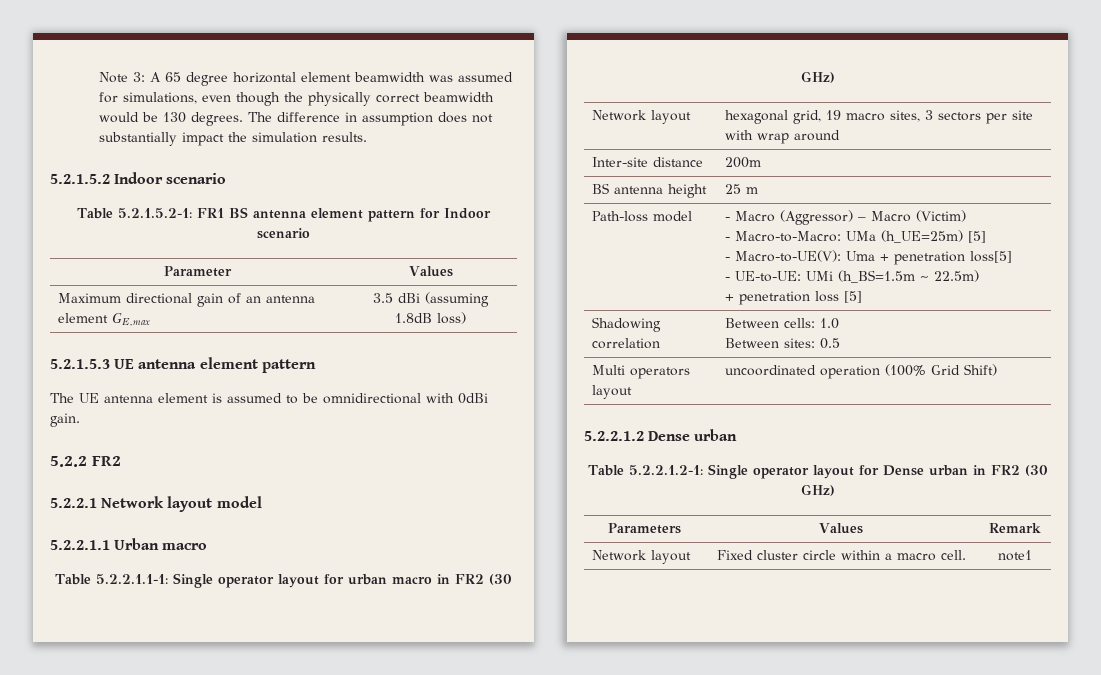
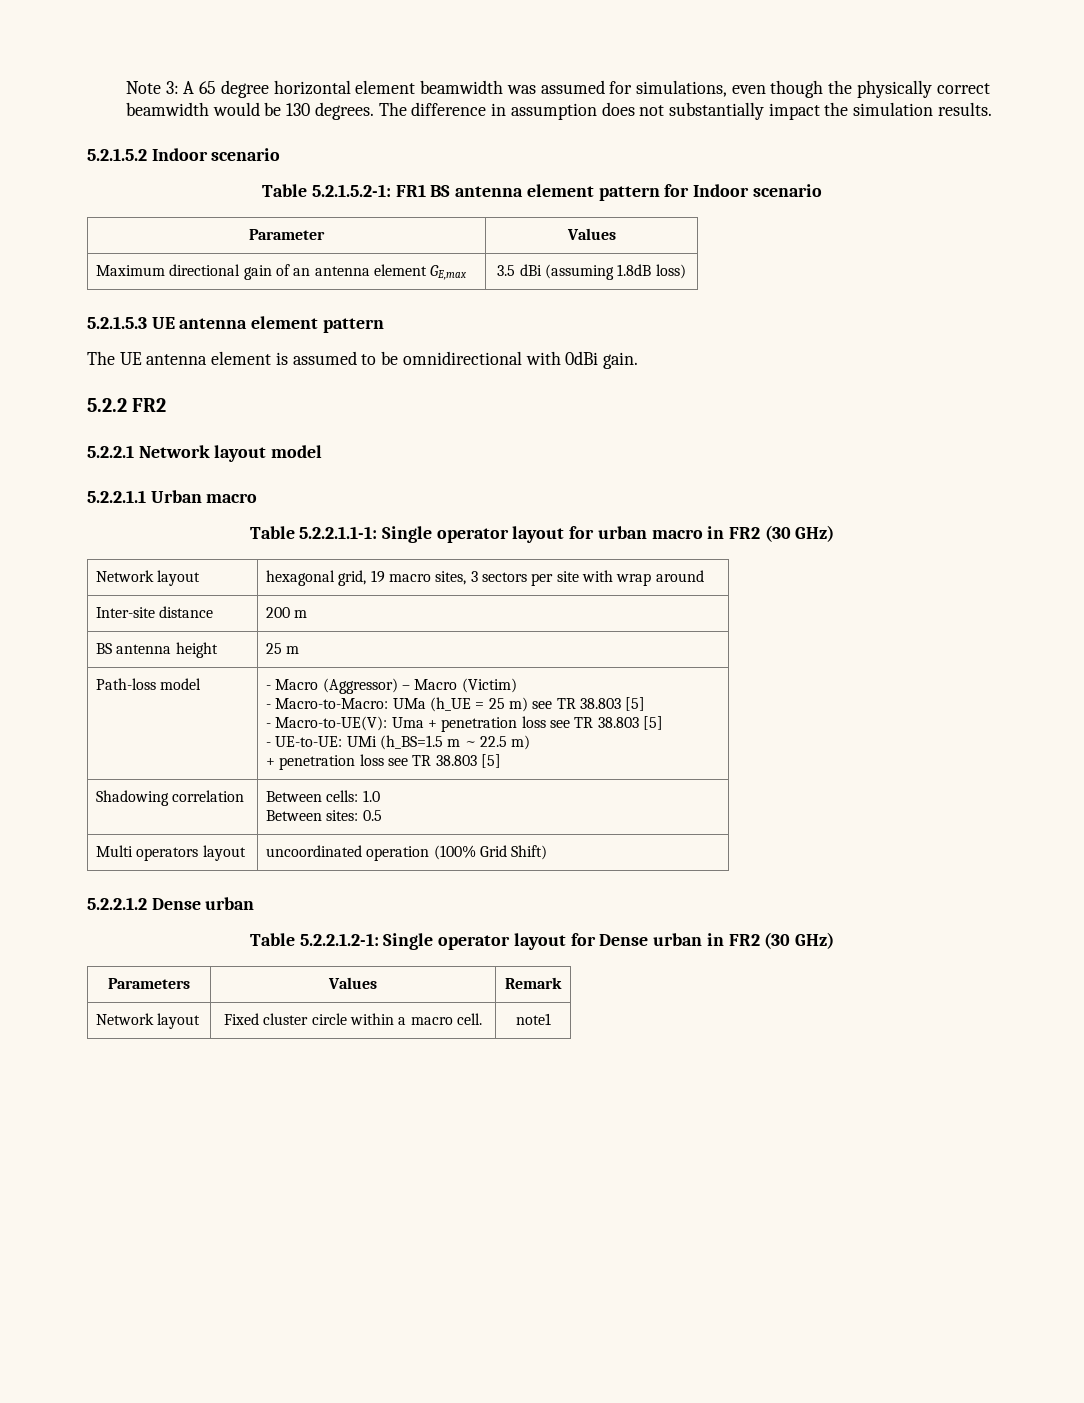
[725,157,762,168] 200m -> [266,607,308,618] 200 m
[881,230,964,243] (h_UE=25m) -> [430,697,621,712] (h_UE = 25 m) see TR 38.803
[970,251,1013,263] [725,270,980,283] [725,291,840,305] loss[5] // - UE-to-UE: UMi (h_BS=1.5m ~ 22.5m) // + penetration loss -> [521,716,663,730] [266,735,531,750] [266,754,477,770] loss see TR 38.803 [5] // - UE-to-UE: UMi (h_BS=1.5 m ~ 22.5 m) // + penetration loss see TR 38.803

